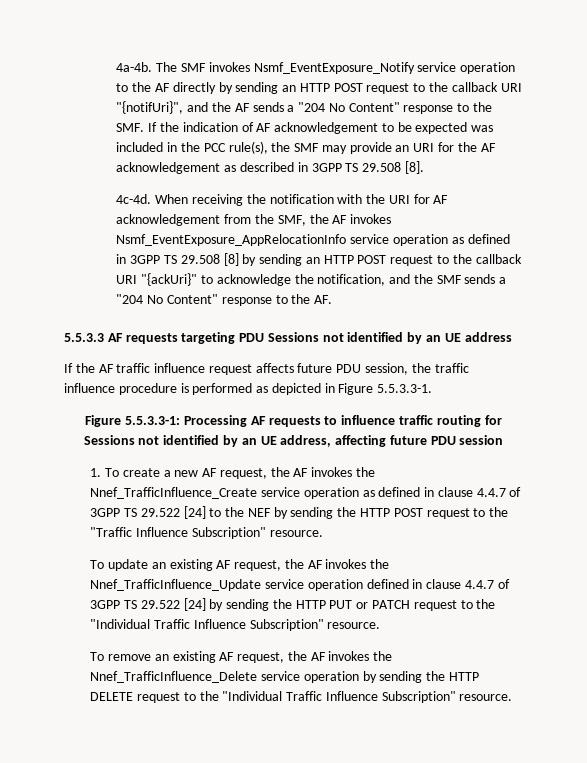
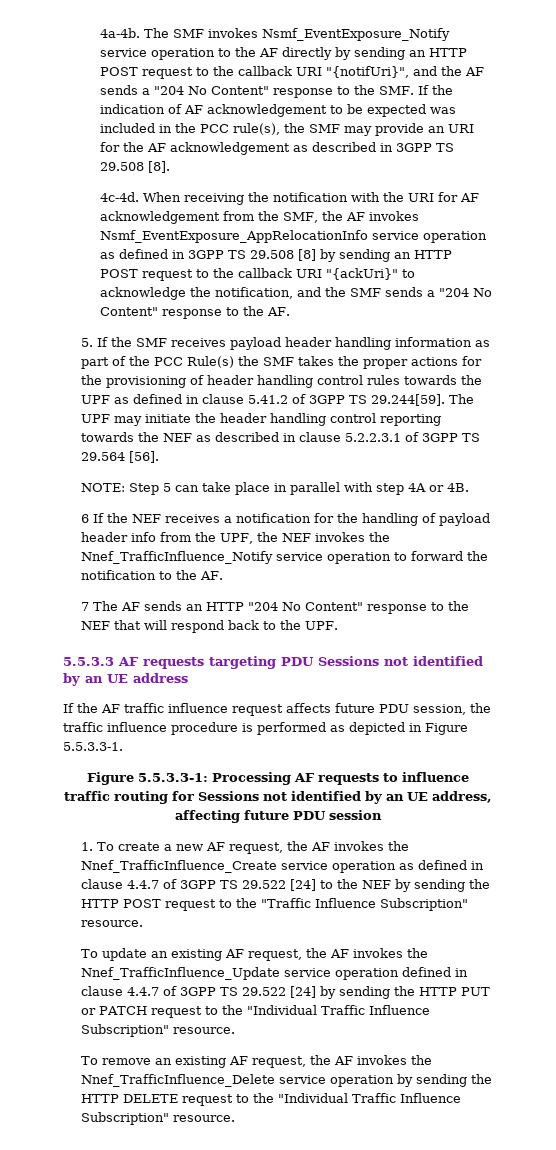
(333, 299) none -> [81,337,491,350] [81,356,483,369] [81,375,483,388] [81,394,475,406] [81,413,442,426] [81,432,481,442] [81,451,160,463] [81,482,470,495] [81,513,491,526] [81,532,391,544] [81,551,489,564] [81,570,224,580] [81,601,470,614] [81,620,339,633] // 5. If the SMF receives payload header handling information as part of the PCC Rule(s) the SMF takes the proper actions for the provisioning of header handling control rules towards the UPF as defined in clause 5.41.2 of 3GPP TS 29.244[59]. The UPF may initiate the header handling control reporting towards the NEF as described in clause 5.2.2.3.1 of 3GPP TS 29.564 [56]. // NOTE: Step 5 can take place in parallel with step 4A or 4B. // 6 If the NEF receives a notification for the handling of payload header info from the UPF, the NEF invokes the Nnef_TrafficInfluence_Notify service operation to forward the notification to the AF. // 7 The AF sends an HTTP "204 No Content" response to the NEF that will respond back to the UPF.

